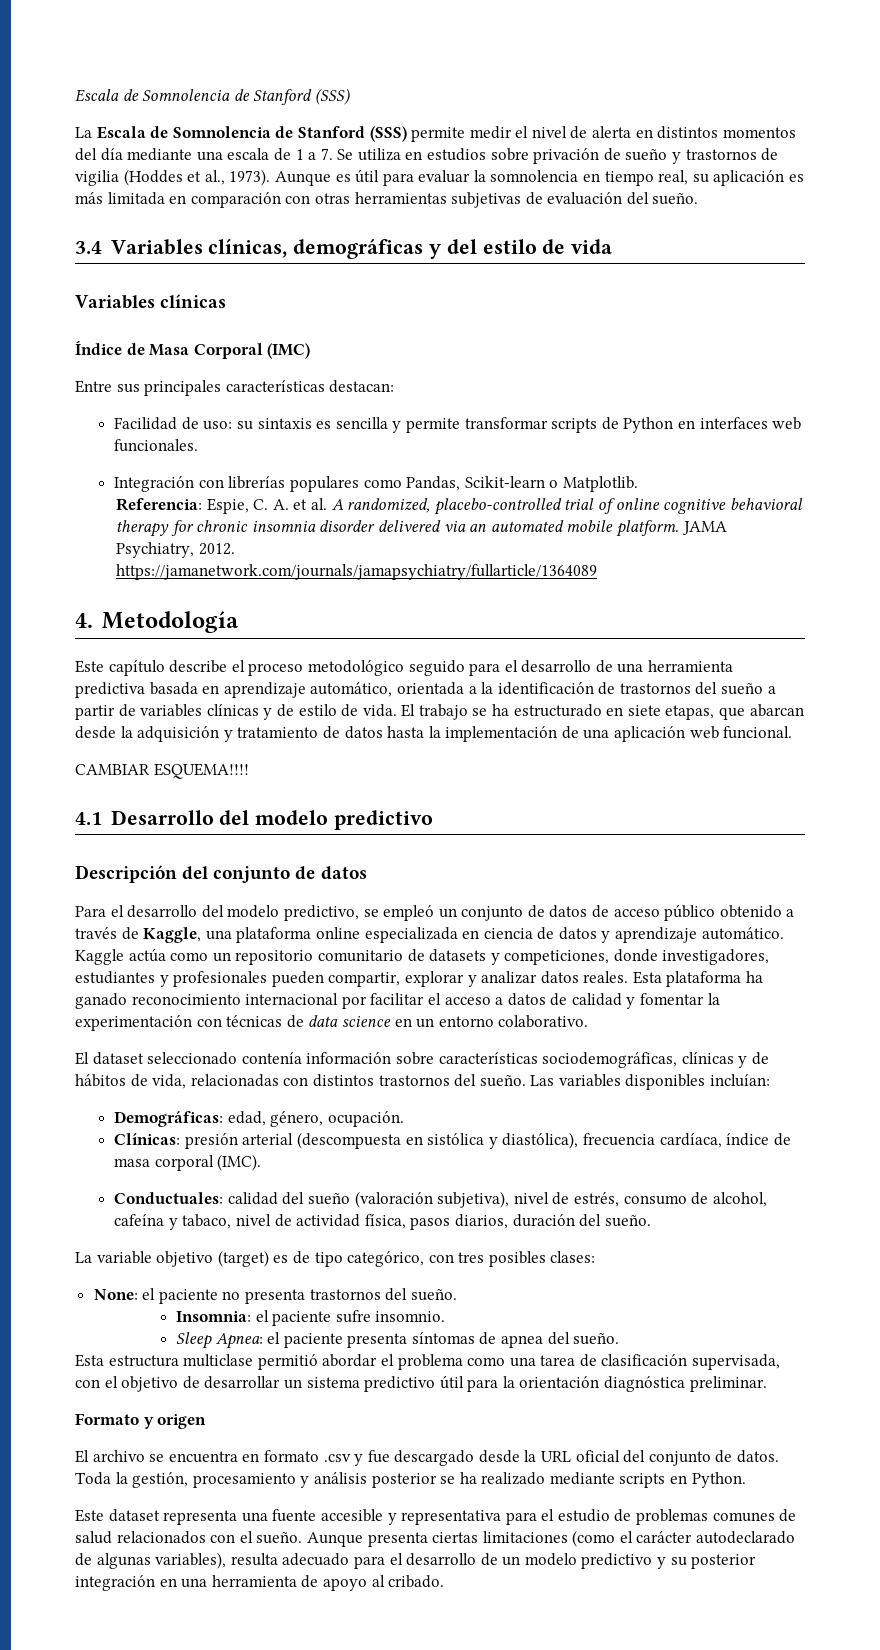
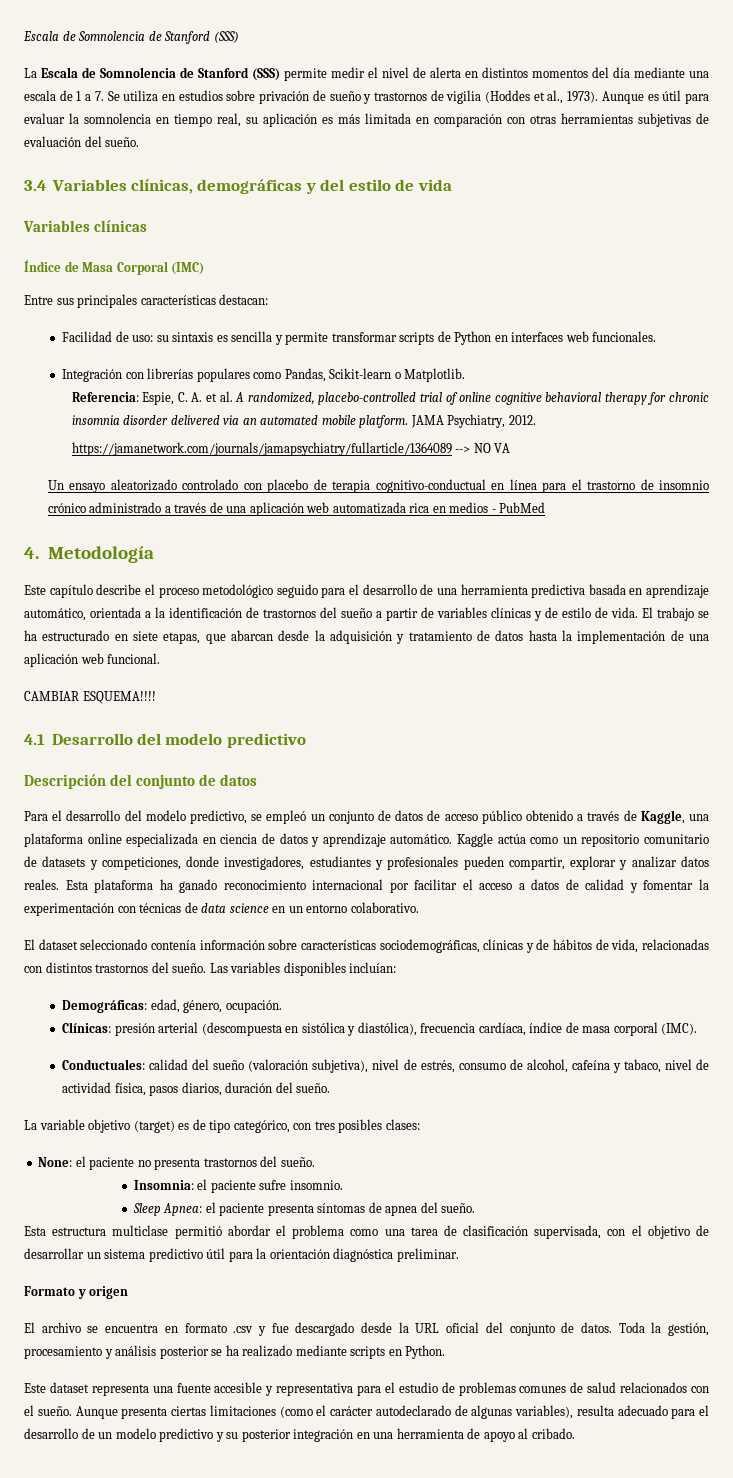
(598, 572) none -> [455,443,511,453] [47,479,709,493] [47,502,546,516] --> NO VA // Un ensayo aleatorizado controlado con placebo de terapia cognitivo-conductual en línea para el trastorno de insomnio crónico administrado a través de una aplicación web automatizada rica en medios - PubMed

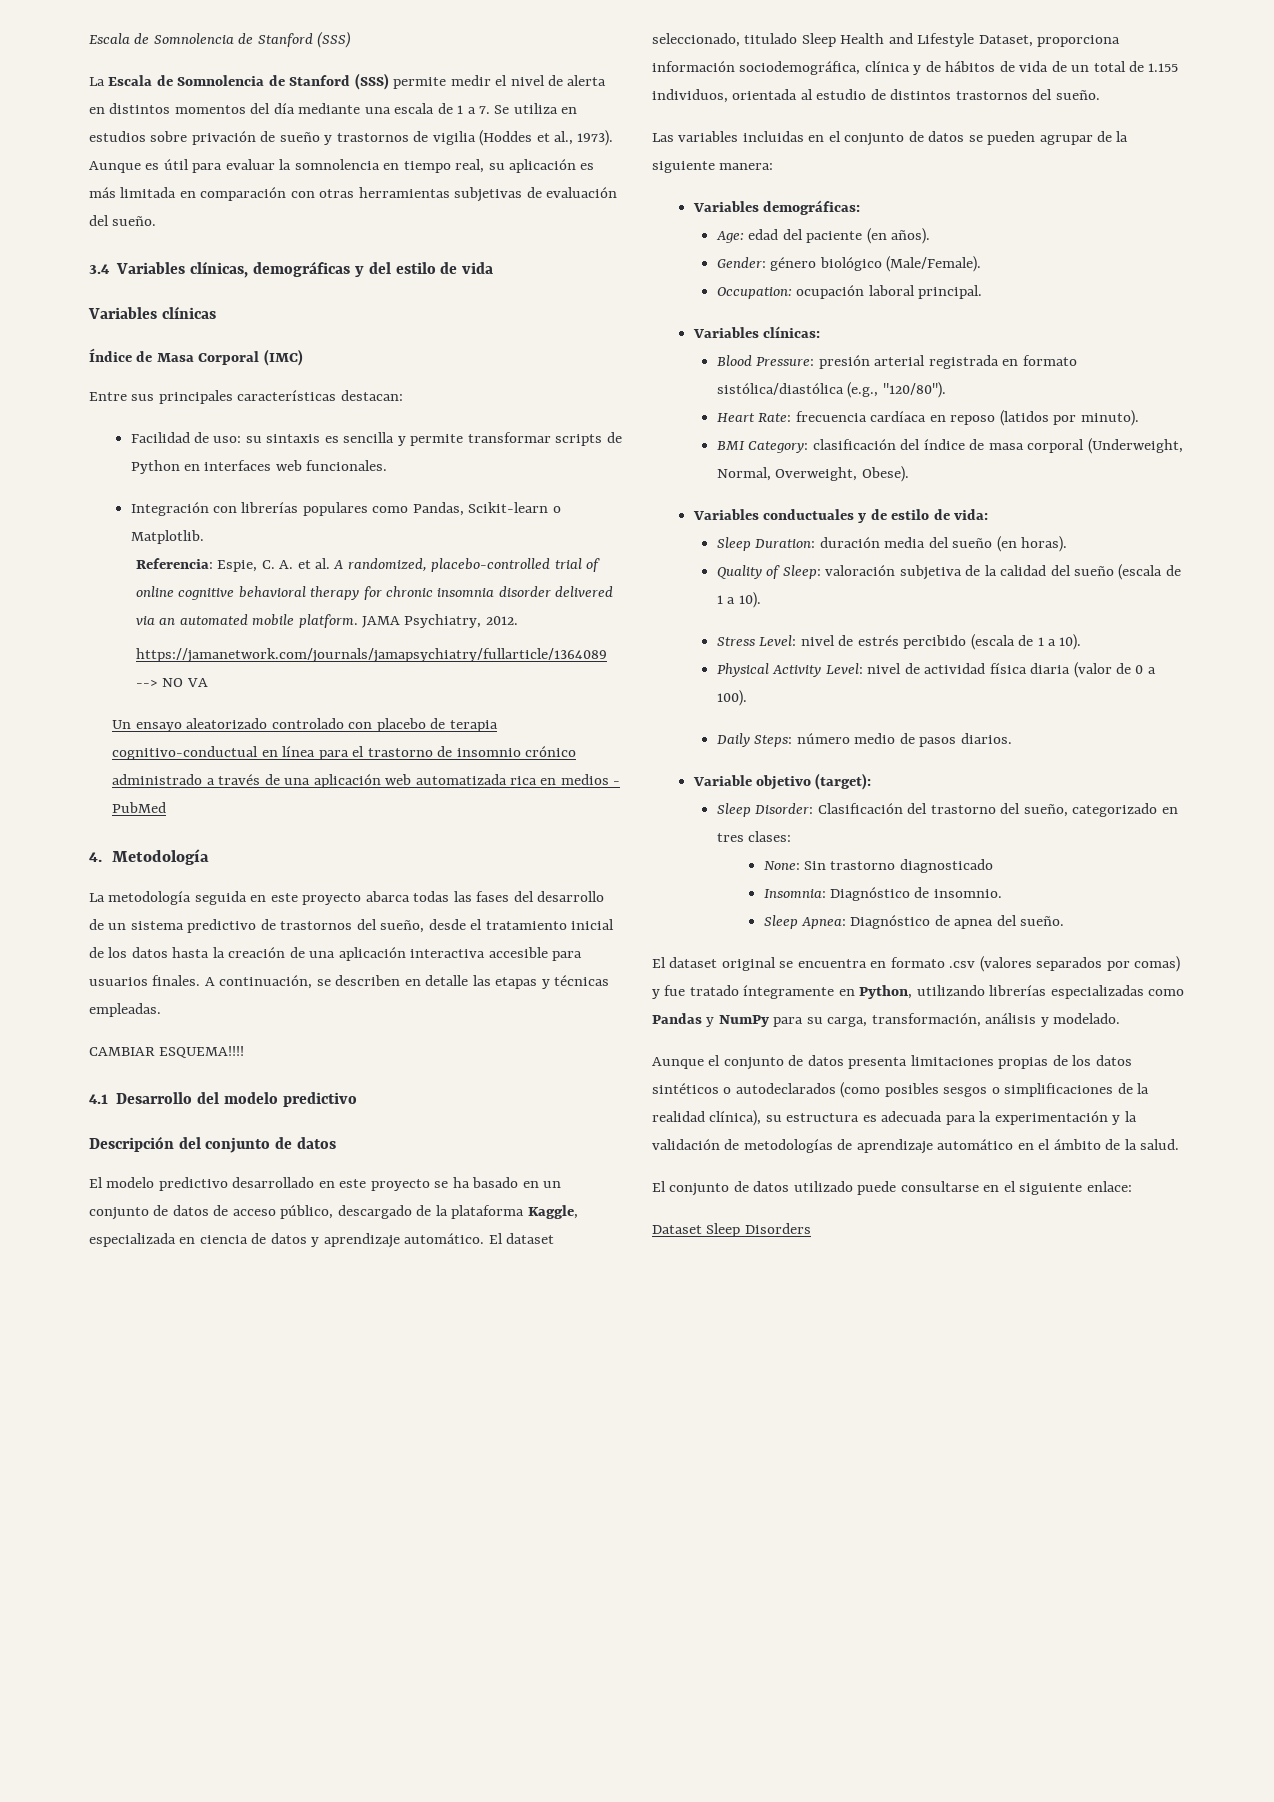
[24,584,709,598] [24,607,709,621] [24,630,490,644] Este capítulo describe el proceso metodológico seguido para el desarrollo de una herramienta predictiva basada en aprendizaje automático, orientada a la identificación de trastornos del sueño a partir de variables clínicas y de estilo de vida. El trabajo se ha estructurado en siete etapas, que abarcan desde la adquisición y tratamiento de -> [89,891,605,905] [89,919,615,933] [89,947,128,958] La metodología seguida en este proyecto abarca todas las fases del desarrollo de un sistema predictivo de trastornos del sueño, desde el tratamiento inicial de los
[577,630,709,644] [24,653,161,667] implementación de una aplicación web funcional. -> [228,947,583,961] [89,975,610,989] [89,1003,161,1017] creación de una aplicación interactiva accesible para usuarios finales. A continuación, se describen en detalle las etapas y técnicas empleadas.
[24,810,307,824] Para el desarrollo del modelo predictivo, se empleó -> [89,1177,539,1191] El modelo predictivo desarrollado en este proyecto se ha basado en
[481,810,710,824] [24,833,122,847] público obtenido a través de Kaggle, una plataforma online -> [280,1205,578,1219] público, descargado de la plataforma Kaggle,
[457,833,710,847] [24,856,710,870] [24,879,709,893] [24,902,419,916] [24,939,709,953] [24,966,42,973] Kaggle actúa como un repositorio comunitario de datasets y competiciones, donde investigadores, estudiantes y profesionales pueden compartir, explorar y analizar datos reales. Esta plataforma ha ganado reconocimiento internacional por facilitar el acceso a datos de calidad y fomentar la experimentación con técnicas de data science en un entorno colaborativo. // El dataset seleccionado contenía información sobre características sociodemográficas, clínicas y de hábitos de vida, relacionadas con -> [488,1233,555,1244] [652,33,1121,47] [652,61,1179,75] [652,89,886,103] El dataset seleccionado, titulado Sleep Health and Lifestyle Dataset, proporciona información sociodemográfica, clínica y de hábitos de vida de un total de 1.155 individuos, orientada al estudio de
(207, 968) none -> (1100, 95) //
[283,962,397,976] [62,999,282,1013] [62,1022,698,1036] [62,1059,709,1073] [62,1082,331,1096] [24,1119,420,1133] [38,1156,315,1170] [133,1179,287,1193] disponibles incluían: // Demográficas: edad, género, ocupación. // Clínicas: presión arterial (descompuesta en sistólica y diastólica), frecuencia cardíaca, índice de masa corporal (IMC). // Conductuales: calidad del sueño (valoración subjetiva), nivel de estrés, consumo de alcohol, cafeína y tabaco, nivel de actividad física, pasos diarios, duración del sueño. // La variable objetivo (target) es de tipo categórico, con tres posibles clases: // None: el paciente no presenta trastornos del sueño. // Insomnia: el paciente sufre -> [742,131,1129,146] [652,161,774,173] [692,200,860,215] [715,228,931,244] [716,256,982,272] [716,285,983,299] [692,326,820,338] [716,355,1077,369] [716,382,946,398] [716,410,1139,426] [716,438,1183,454] [716,466,909,482] [692,509,989,523] [716,536,1068,552] [716,564,1181,580] [716,592,761,608] [716,634,1082,650] [716,662,1156,678] [716,690,747,706] [716,733,1012,747] [692,773,872,790] [716,803,1178,817] [716,831,792,842] [763,859,993,873] [763,887,930,901] incluidas en el conjunto de datos se pueden agrupar de la siguiente manera: // Variables demográficas: // Age: edad del paciente (en años). // Gender: género biológico (Male/Female). // Occupation: ocupación laboral principal. // Variables clínicas: // Blood Pressure: presión arterial registrada en formato sistólica/diastólica (e.g., "120/80"). // Heart Rate: frecuencia cardíaca en reposo (latidos por minuto). // BMI Category: clasificación del índice de masa corporal (Underweight, Normal, Overweight, Obese). // Variables conductuales y de estilo de vida: // Sleep Duration: duración media del sueño (en horas). // Quality of Sleep: valoración subjetiva de la calidad del sueño (escala de 1 a 10). // Stress Level: nivel de estrés percibido (escala de 1 a 10). // Physical Activity Level: nivel de actividad física diaria (valor de 0 a 100). // Daily Steps: número medio de pasos diarios. // Variable objetivo (target): // Sleep Disorder: Clasificación del trastorno del sueño, categorizado en tres clases: // None: Sin trastorno diagnosticado // Insomnia: Diagnóstico de
[205,1202,366,1216] el paciente presenta síntomas -> [850,915,931,929] Diagnóstico
[24,1225,709,1239] [24,1248,459,1262] [24,1286,129,1299] [24,1322,81,1333] // Esta estructura multiclase permitió abordar el problema como una tarea de clasificación supervisada, con el objetivo de desarrollar un sistema predictivo útil para la orientación diagnóstica preliminar. // Formato y origen // El archivo -> [652,957,776,971] // El dataset original
[257,1322,709,1336] [24,1345,446,1359] [24,1382,709,1396] [24,1405,709,1419] [24,1428,575,1442] y fue descargado desde la URL oficial del conjunto de datos. Toda la gestión, procesamiento y análisis posterior se ha realizado mediante scripts en Python. // Este dataset representa una fuente accesible y representativa para el estudio de problemas comunes de salud relacionados con el sueño. Aunque presenta ciertas limitaciones (como el carácter autodeclarado de algunas variables), resulta adecuado para el desarrollo de un modelo predictivo y su posterior integración en una herramienta de apoyo al cribado. -> [979,956,1181,972] [652,985,1185,999] [652,1013,1121,1027] [652,1055,1132,1070] [652,1082,1150,1098] [652,1110,1137,1126] [652,1139,1180,1154] [652,1181,1132,1196] [652,1223,811,1237] (valores separados por comas) y fue tratado íntegramente en Python, utilizando librerías especializadas como Pandas y NumPy para su carga, transformación, análisis y modelado. // Aunque el conjunto de datos presenta limitaciones propias de los datos sintéticos o autodeclarados (como posibles sesgos o simplificaciones de la realidad clínica), su estructura es adecuada para la experimentación y la validación de metodologías de aprendizaje automático en el ámbito de la salud. // El conjunto de datos utilizado puede consultarse en el siguiente enlace: // Dataset Sleep Disorders

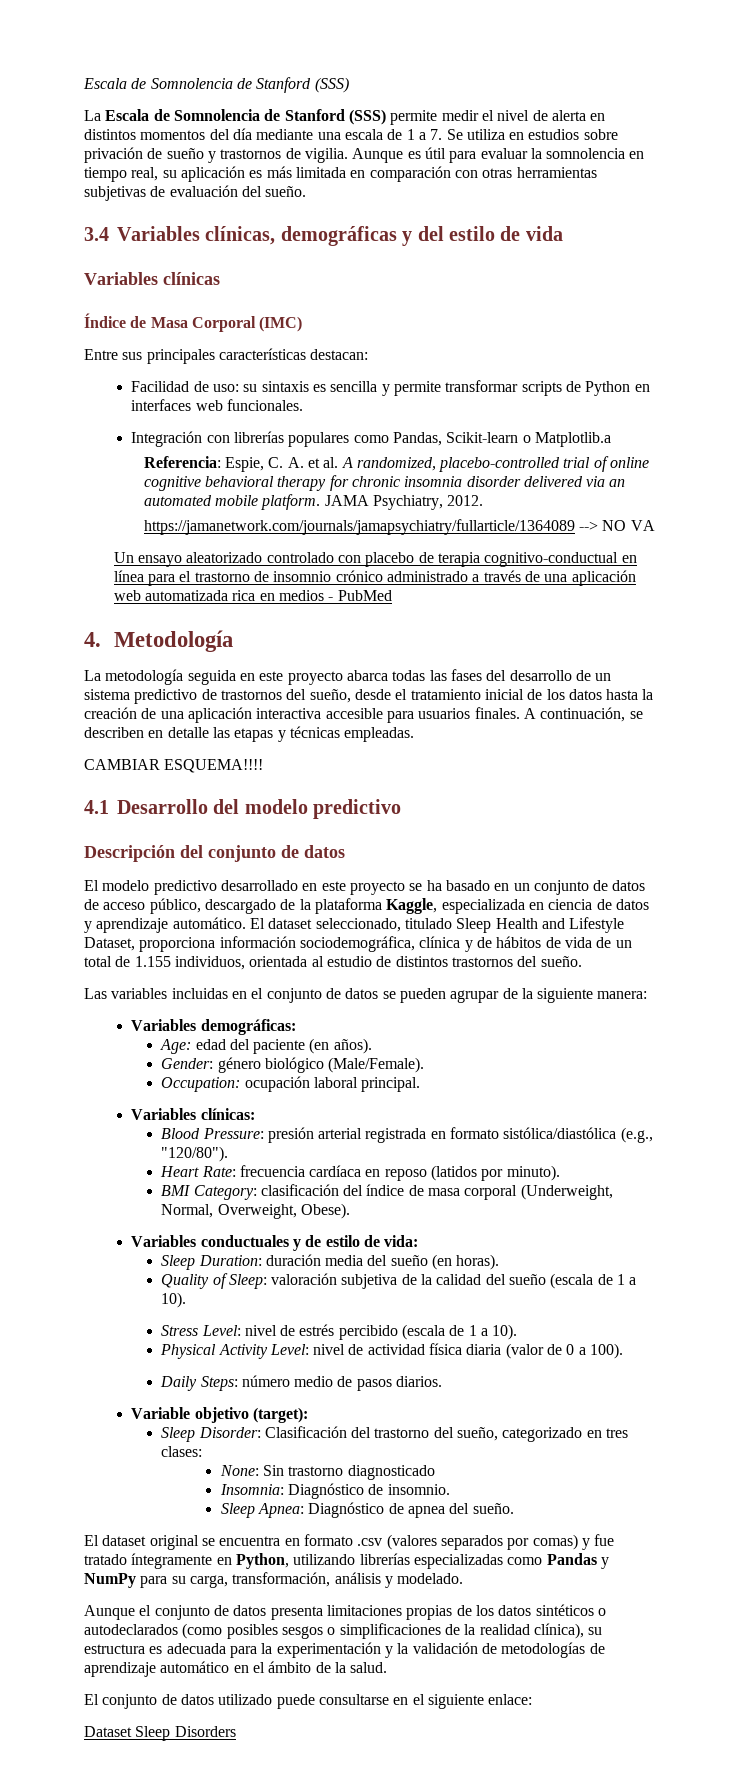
[432,130,614,146] vigilia (Hoddes et al., 1973). -> [304,148,348,163] vigilia.
[130,530,204,544] Matplotlib. -> [534,432,611,447] Matplotlib.a

